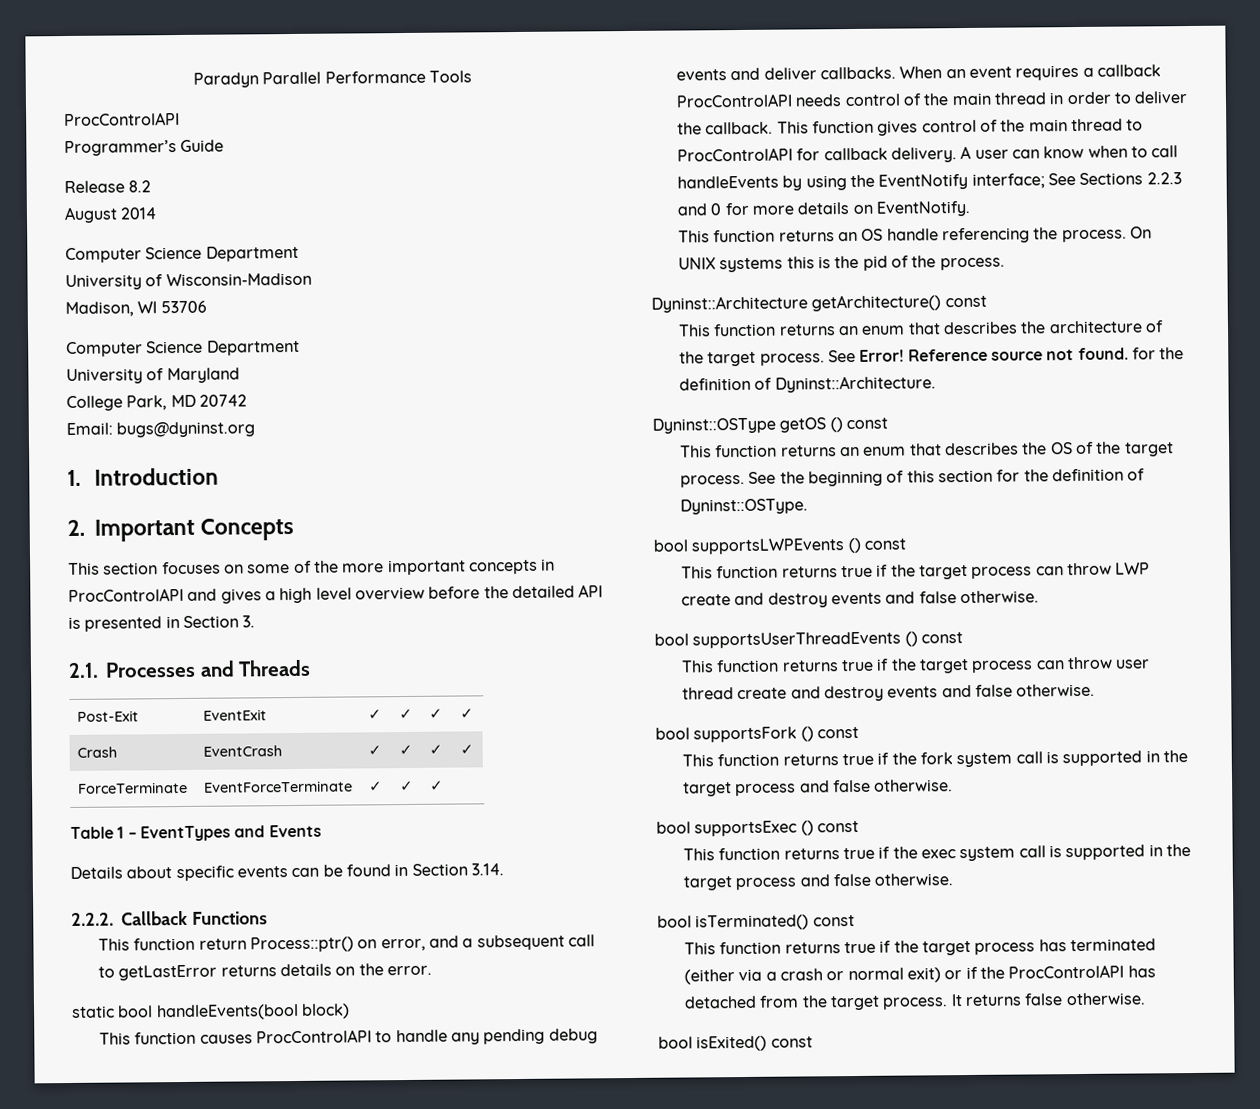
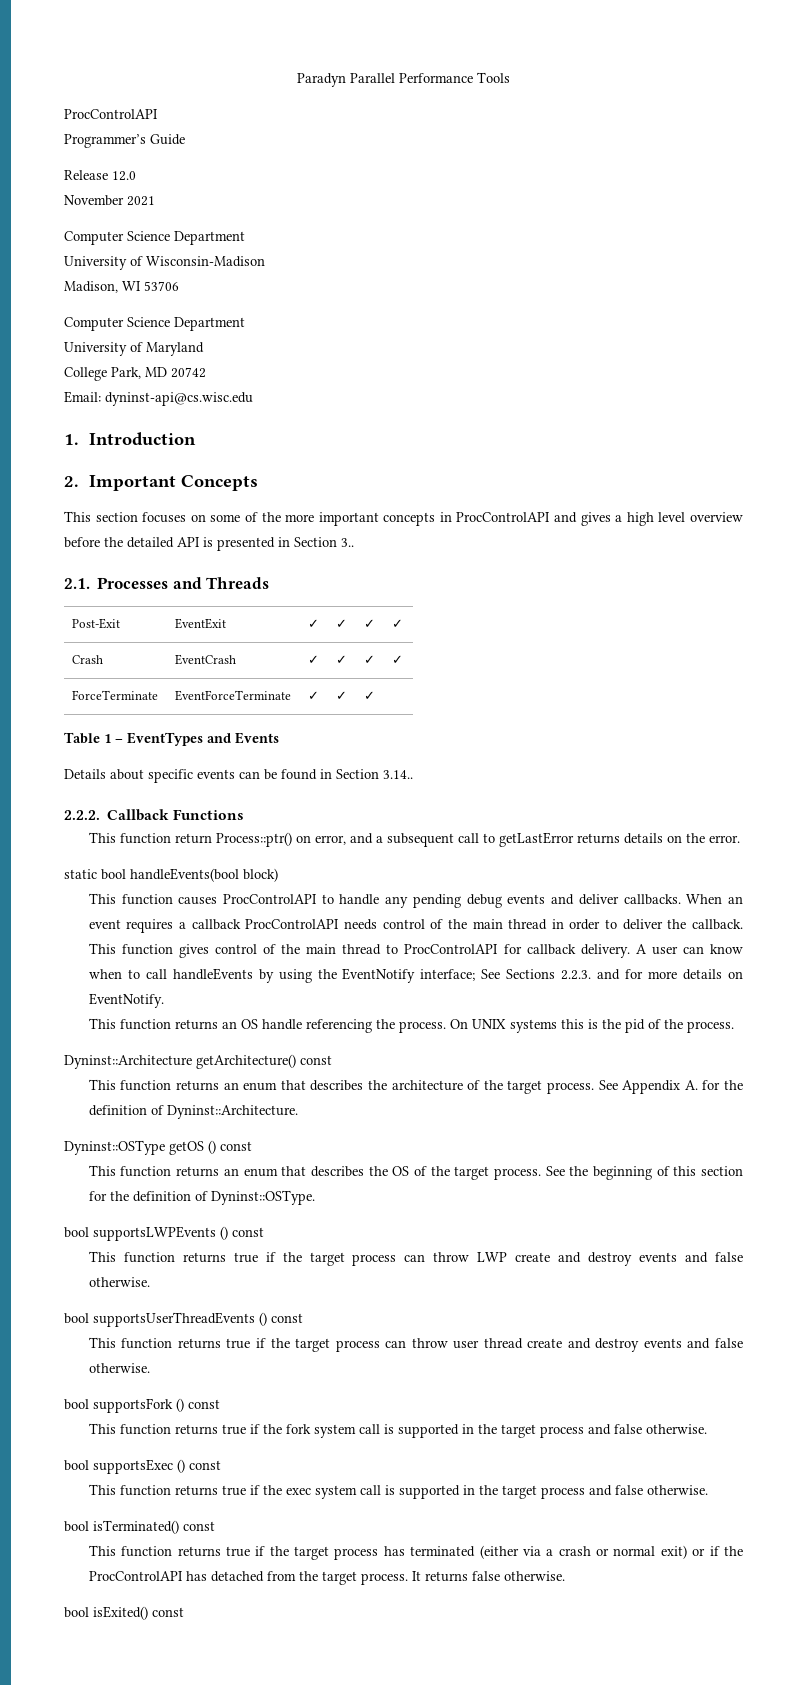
[128,180,152,193] [64,206,157,224] 8.2 // August 2014 -> [112,171,136,181] [64,195,155,206] 12.0 // November 2021
[116,421,256,438] bugs@dyninst.org -> [105,392,253,406] dyninst-api@cs.wisc.edu
[242,615,256,628] 3. -> [341,538,354,547] 3..
[470,863,504,876] 3.14. -> [383,770,413,779] 3.14..
[1146,172,1182,185] [676,203,722,216] 2.2.3 and 0 -> [561,969,621,980] 2.2.3. and
[859,347,1129,362] Error! Reference source not found. -> [622,1080,698,1094] Appendix A.

